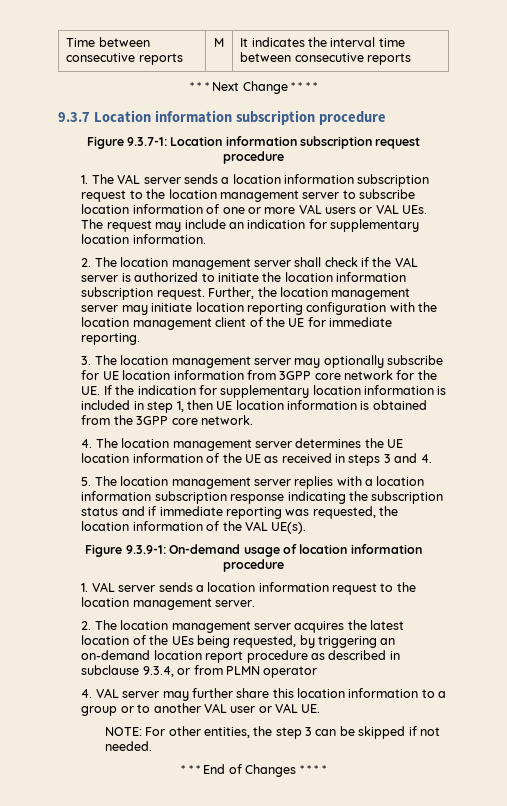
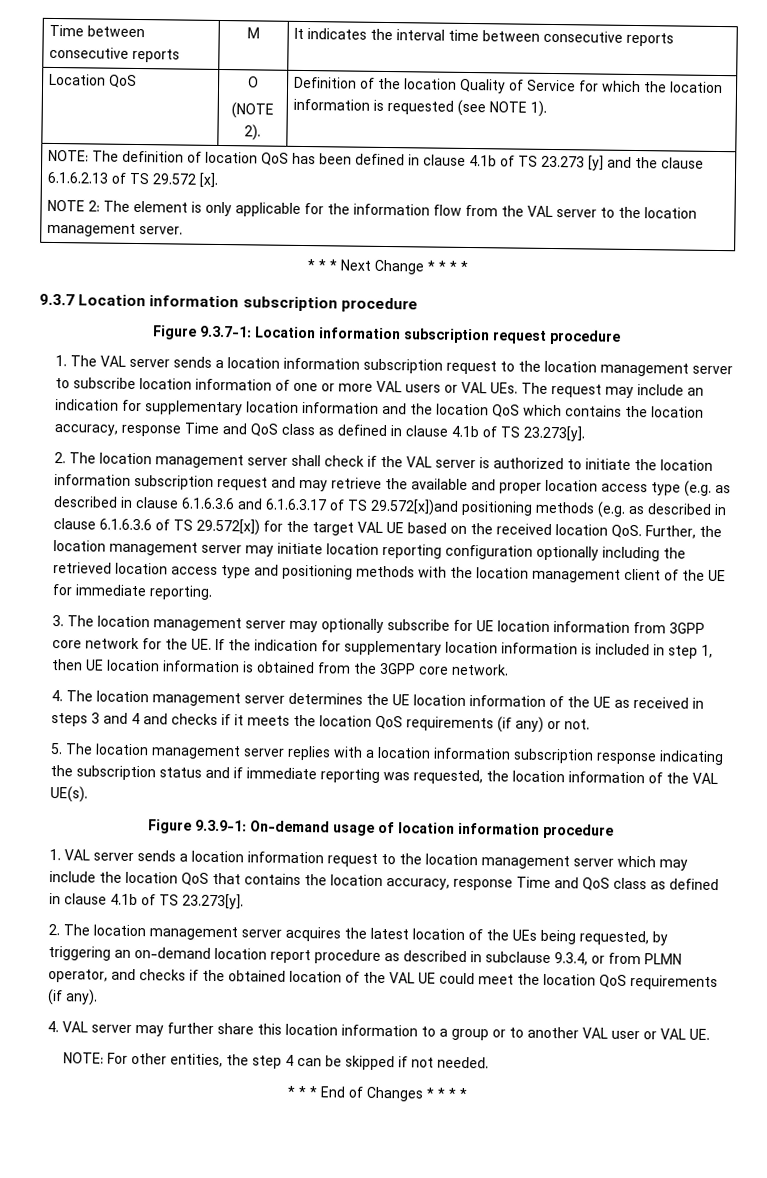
(412, 59) none -> [49,73,138,88] [248,76,259,88] [231,102,274,119] [244,124,261,141] [294,76,724,94] [293,98,548,117] [48,149,705,171] [47,171,219,188] [47,199,698,219] [47,222,184,237] // Location QoS | O // (NOTE 2). | Definition of the location Quality of Service for which the location information is requested (see NOTE 1). // NOTE: The definition of location QoS has been defined in clause 4.1b of TS 23.273 [y] and the clause 6.1.6.2.13 of TS 29.572 [x]. // NOTE 2: The element is only applicable for the information flow from the VAL server to the location management server.
[132,234,206,244] information. -> [301,401,704,418] [53,422,585,442] information and the location QoS which contains the location accuracy, response Time and QoS class as defined in clause 4.1b of TS 23.273[y].
[156,288,205,300] request. -> [216,476,731,497] [52,496,727,518] [52,518,642,539] request and may retrieve the available and proper location access type (e.g. as described in clause 6.1.6.3.6 and 6.1.6.3.17 of TS 29.572[x])and positioning methods (e.g. as described in clause 6.1.6.3.6 of TS 29.572[x]) for the target VAL UE based on the received location QoS.
(387, 308) none -> [535,545,686,562] [52,562,415,580] optionally including the retrieved location access type and positioning methods
[420,454,432,463] 4. -> [130,712,590,733] 4 and checks if it meets the location QoS requirements (if any) or not.
[215,600,256,607] server. -> [572,855,688,871] [48,870,719,891] [48,892,244,910] server which may include the location QoS that contains the location accuracy, response Time and QoS class as defined in clause 4.1b of TS 23.273[y].
[263,666,318,678] operator -> [47,968,718,991] [46,988,98,1006] operator, and checks if the obtained location of the VAL UE could meet the location QoS requirements (if any).
[305,727,313,736] 3 -> [285,1054,295,1066] 4

